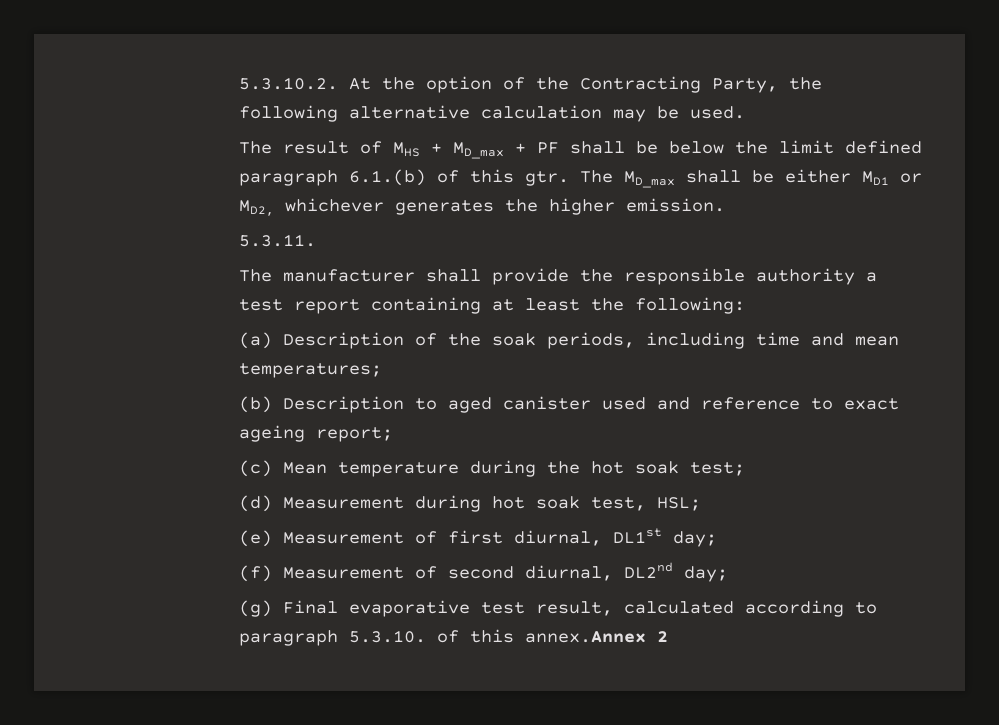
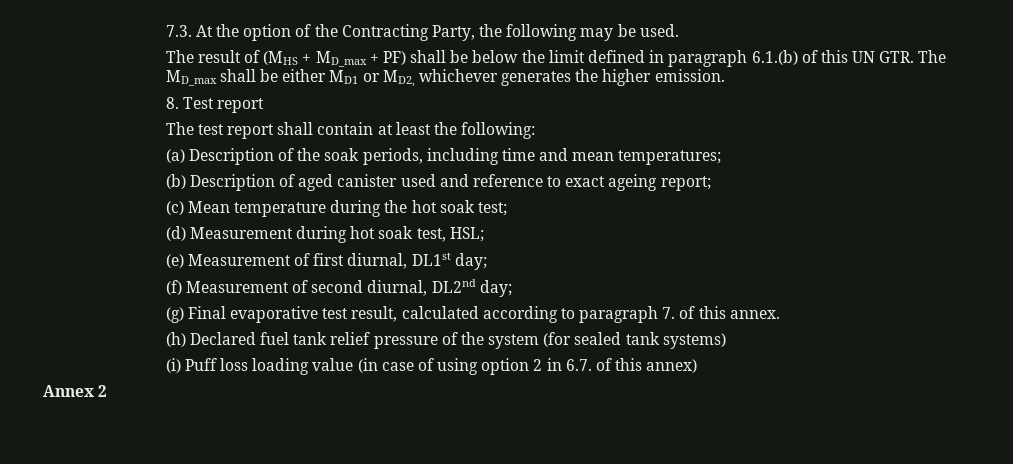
[238,77,338,90] 5.3.10.2. -> [165,25,192,37] 7.3.
[348,105,602,119] alternative calculation -> (578, 32) none
[392,142,420,157] MHS -> [263,51,299,65] (MHS
[536,142,559,154] PF -> [382,51,406,65] PF)
(922, 147) none -> [649,50,665,63] in
[524,171,569,186] gtr. -> [852,51,915,63] UN GTR.
[238,234,316,247] [238,268,877,285] [238,297,481,314] 5.3.11. // The manufacturer shall provide the responsible authority a test report containing -> [165,97,264,113] [165,122,374,139] 8. Test report // The test report shall contain
[414,398,437,410] to -> [278,174,295,187] of
[348,629,646,643] 5.3.10. of this annex.Annex -> [662,306,780,319] [165,332,726,349] [165,358,698,375] [43,385,94,397] 7. of this annex. // (h) Declared fuel tank relief pressure of the system (for sealed tank systems) // (i) Puff loss loading value (in case of using option 2 in 6.7. of this annex) // Annex

